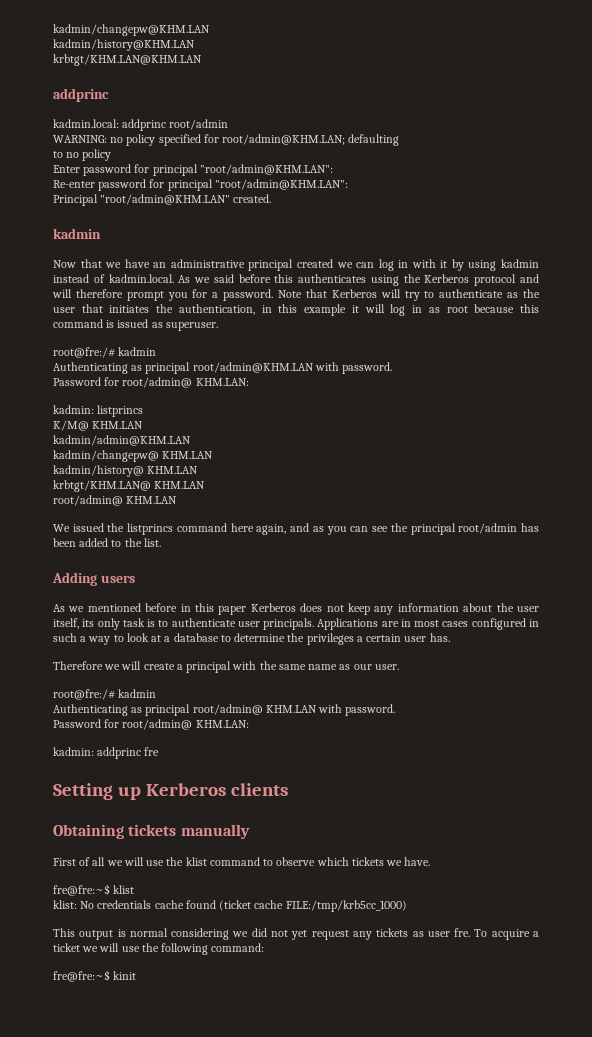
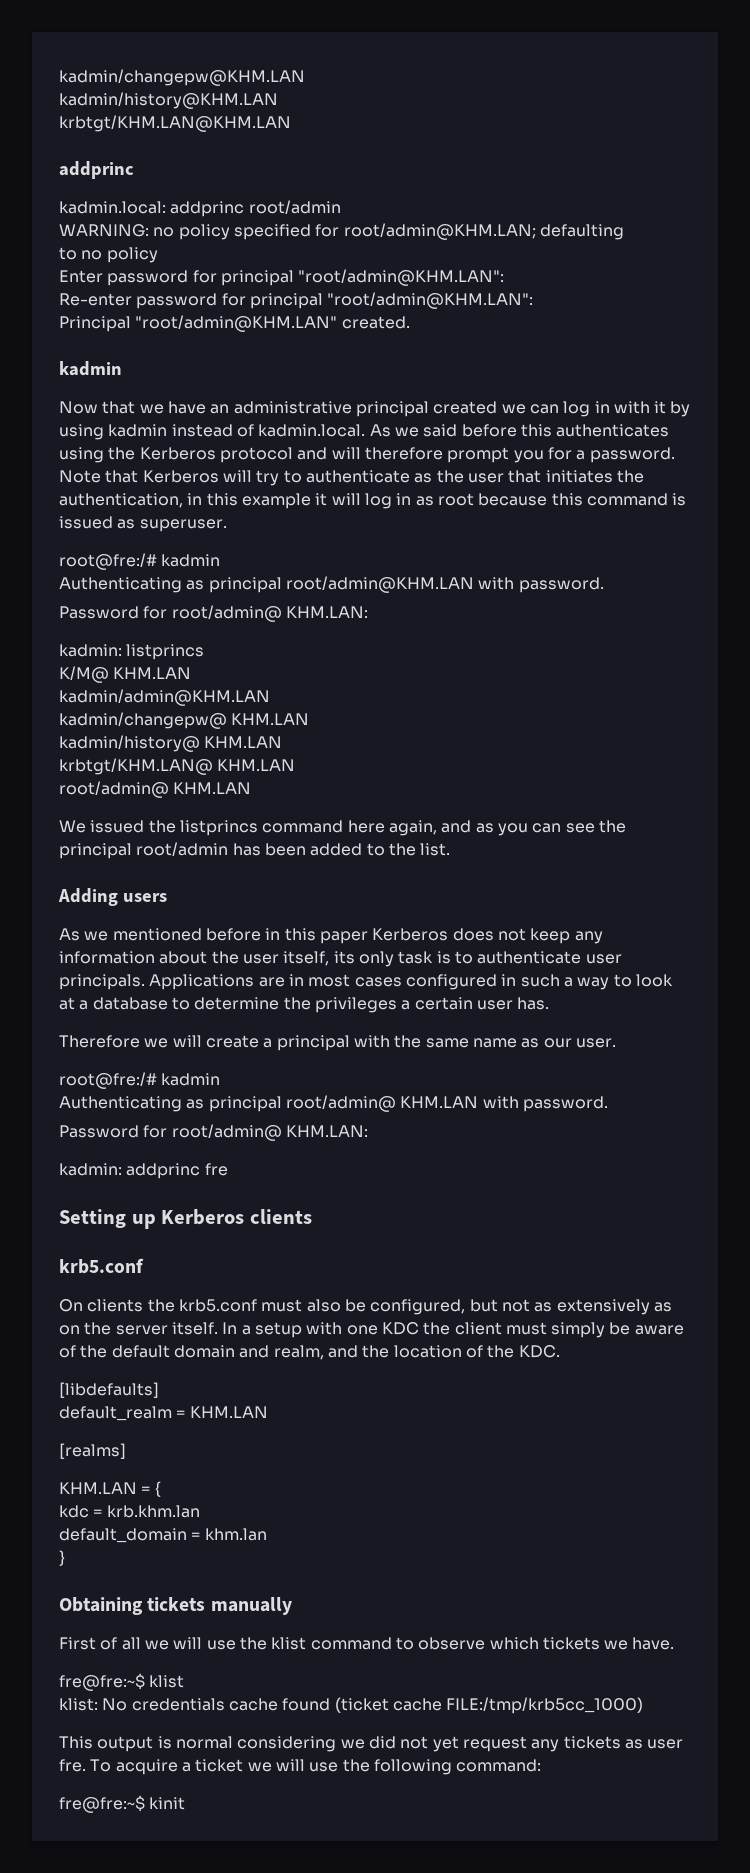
(288, 789) none -> [59,1258,144,1274] [59,1299,672,1315] [59,1322,684,1338] [59,1345,560,1360] [59,1382,159,1398] [59,1406,268,1421] [59,1443,126,1459] [59,1481,161,1497] [59,1505,200,1518] [59,1528,267,1543] [59,1550,65,1566] // krb5.conf // On clients the krb5.conf must also be configured, but not as extensively as on the server itself. In a setup with one KDC the client must simply be aware of the default domain and realm, and the location of the KDC. // [libdefaults] // default_realm = KHM.LAN // [realms] // KHM.LAN = { // kdc = krb.khm.lan // default_domain = khm.lan // }

